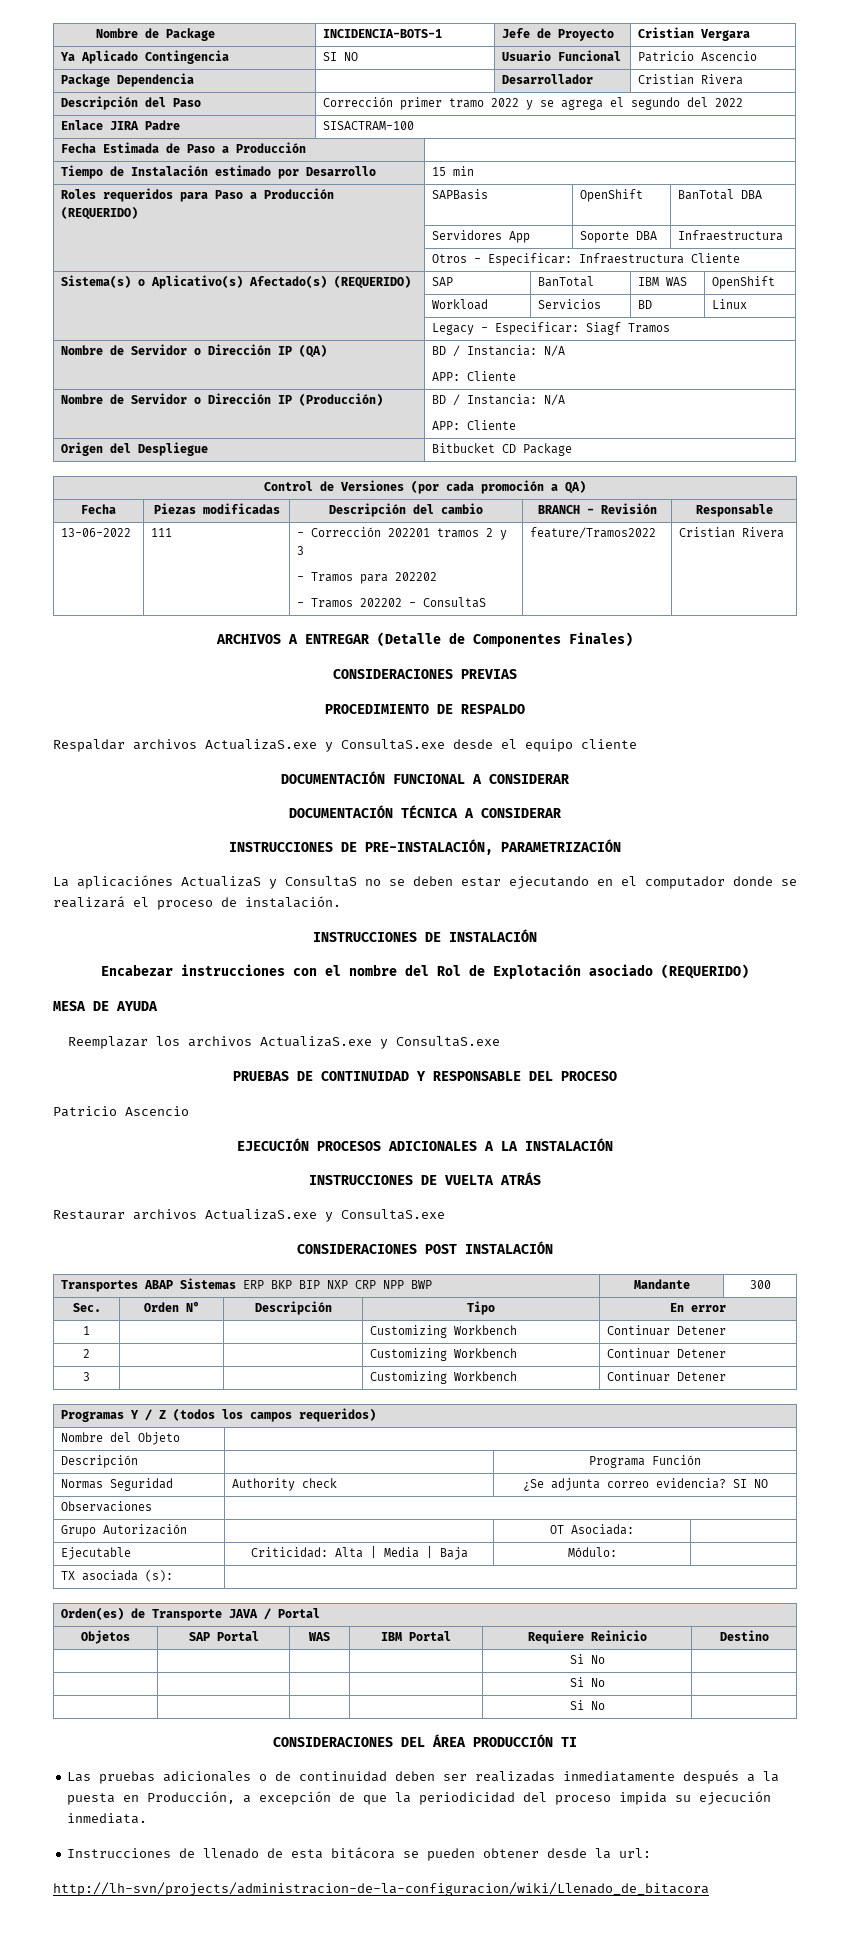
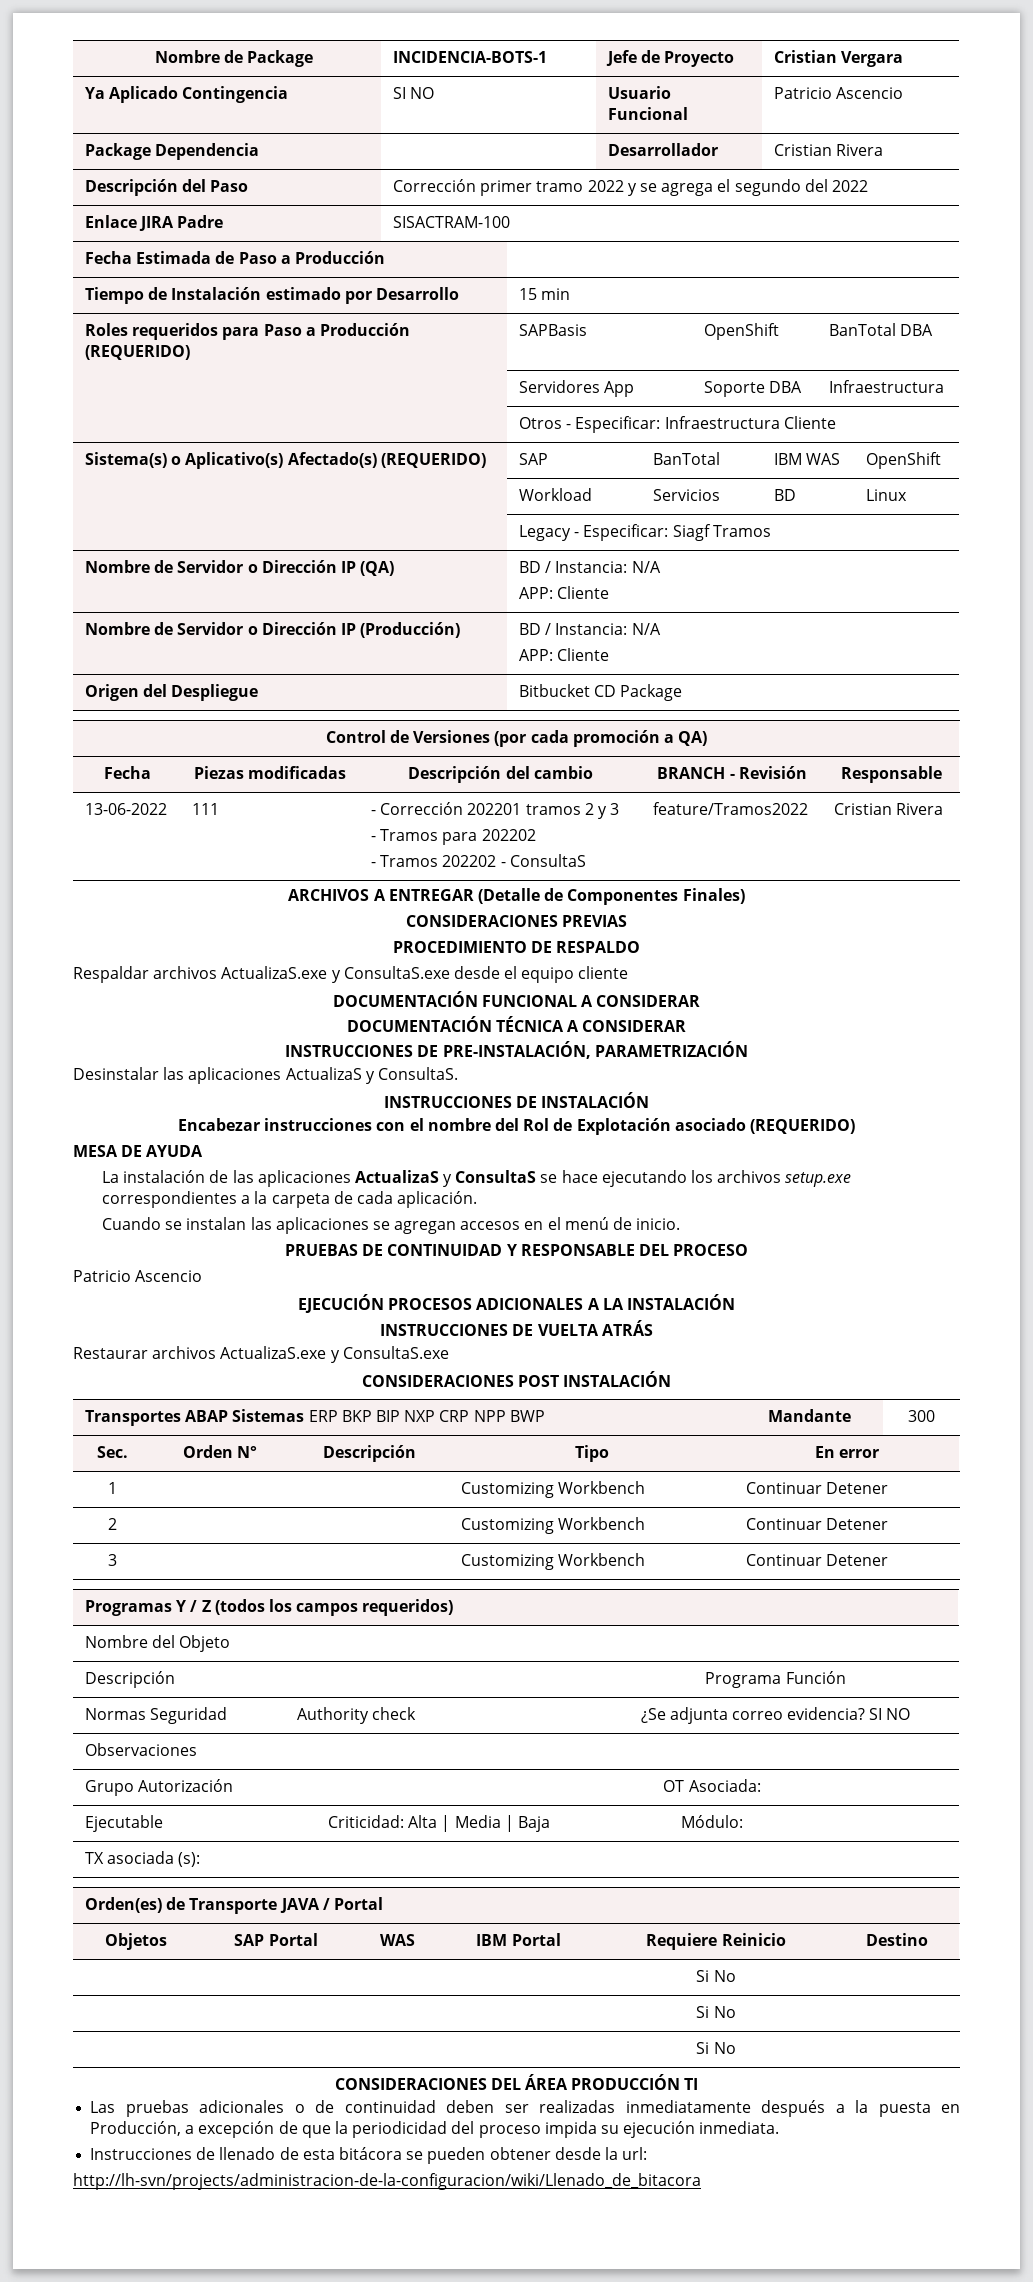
[53,875,797,889] [53,896,341,910] La aplicaciónes ActualizaS y ConsultaS no se deben estar ejecutando en el computador donde se realizará el proceso de instalación. -> [73,1067,458,1084] Desinstalar las aplicaciones ActualizaS y ConsultaS.
[67,1036,500,1049] Reemplazar los archivos ActualizaS.exe y ConsultaS.exe -> [101,1170,852,1187] [101,1191,478,1208] [101,1217,681,1234] La instalación de las aplicaciones ActualizaS y ConsultaS se hace ejecutando los archivos setup.exe correspondientes a la carpeta de cada aplicación. // Cuando se instalan las aplicaciones se agregan accesos en el menú de inicio.

